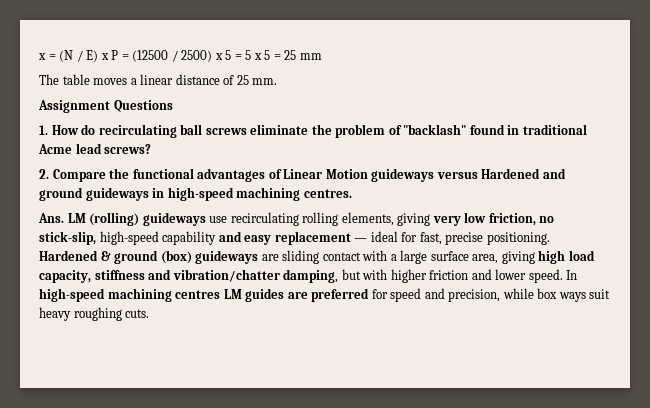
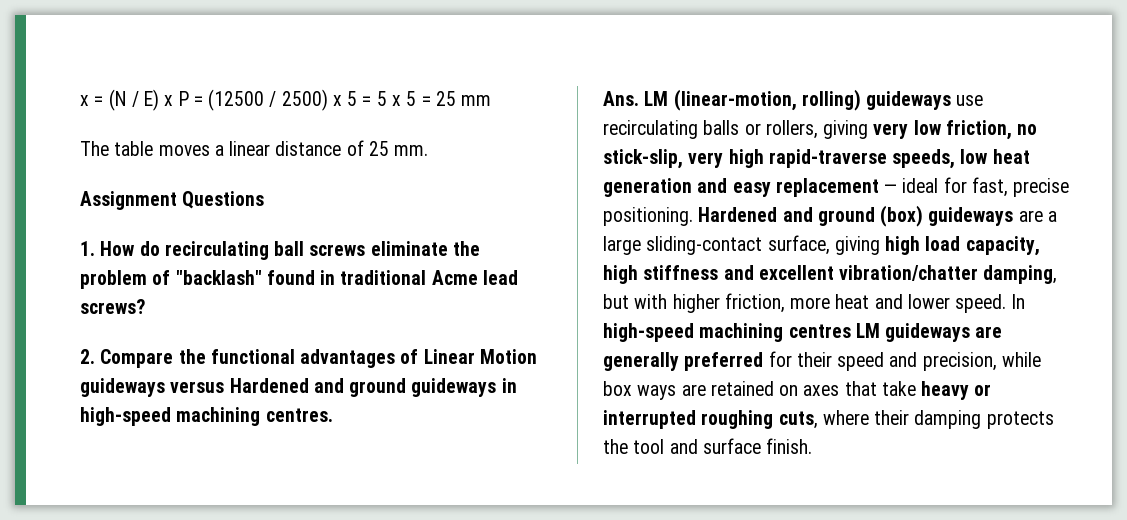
[89,212,140,226] (rolling) -> [673,89,861,111] (linear-motion, rolling)
[302,212,394,226] rolling elements, -> [703,120,818,139] balls or rollers,
[99,231,217,245] high-speed capability -> [688,149,1030,169] [603,178,692,197] very high rapid-traverse speeds, low heat generation
[100,251,111,261] & -> [782,207,813,222] and
[282,250,499,264] sliding contact with a large surface area, -> [1047,211,1057,222] [603,235,830,255] a large sliding-contact surface,
(91, 276) none -> [603,265,638,284] high
(172, 274) none -> [758,265,834,280] excellent
[429,270,469,280] friction -> [724,293,870,313] friction, more heat
[245,288,308,302] guides are -> [885,323,1003,342] [603,352,679,371] guideways are generally
(388, 294) none -> [796,352,832,367] their
[589,289,611,299] [39,307,150,321] suit heavy roughing cuts. -> [681,381,992,400] [603,410,1054,429] [603,438,813,454] are retained on axes that take heavy or interrupted roughing cuts, where their damping protects the tool and surface finish.

